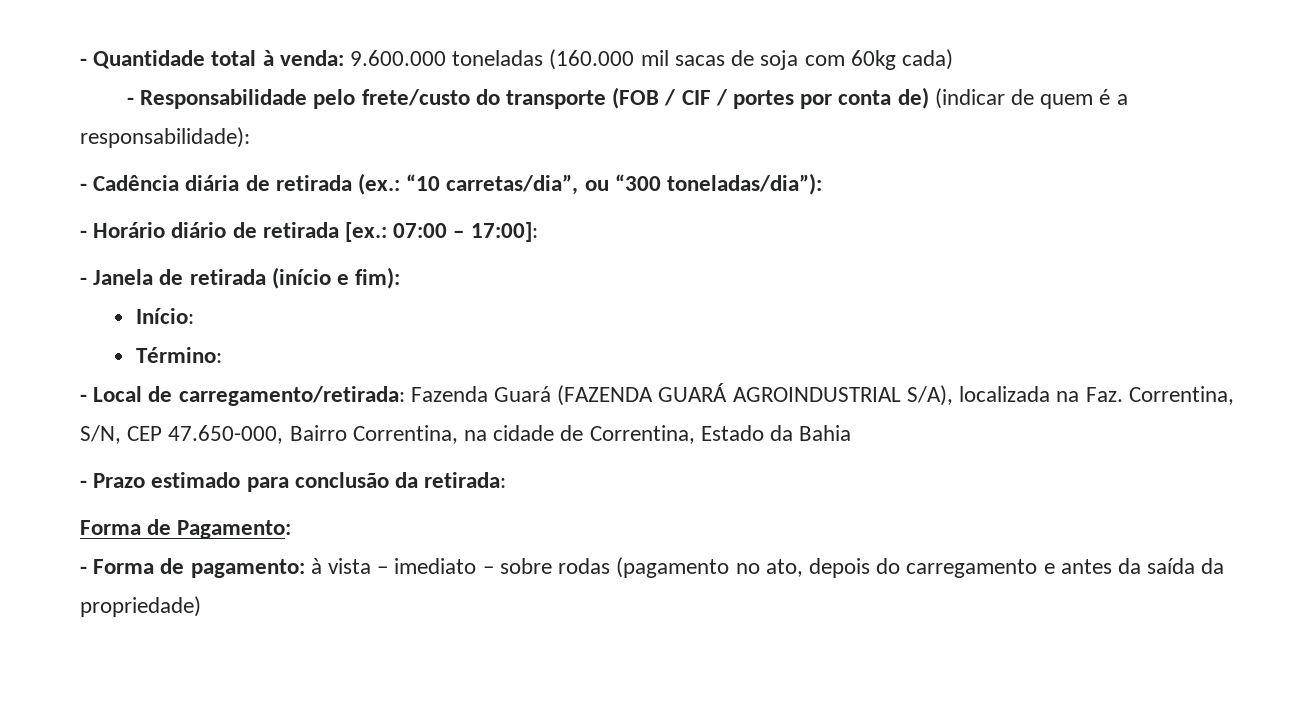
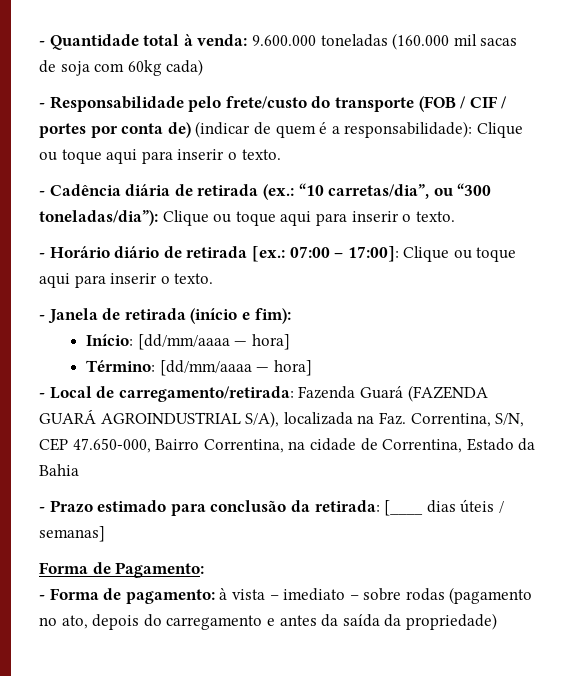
(250, 137) none -> [476,122,523,138] [39,149,281,164] Clique ou toque aqui para inserir o texto.
(823, 184) none -> [162,210,455,226] Clique ou toque aqui para inserir o texto.
(538, 232) none -> [403,246,517,262] [39,273,214,288] Clique ou toque aqui para inserir o texto.
[135,347,222,363] // Término: -> [137,334,290,350] [86,360,312,376] [dd/mm/aaaa — hora] // Término: [dd/mm/aaaa — hora]
(507, 480) none -> [384,499,504,516] [39,526,105,542] [____ dias úteis / semanas]

